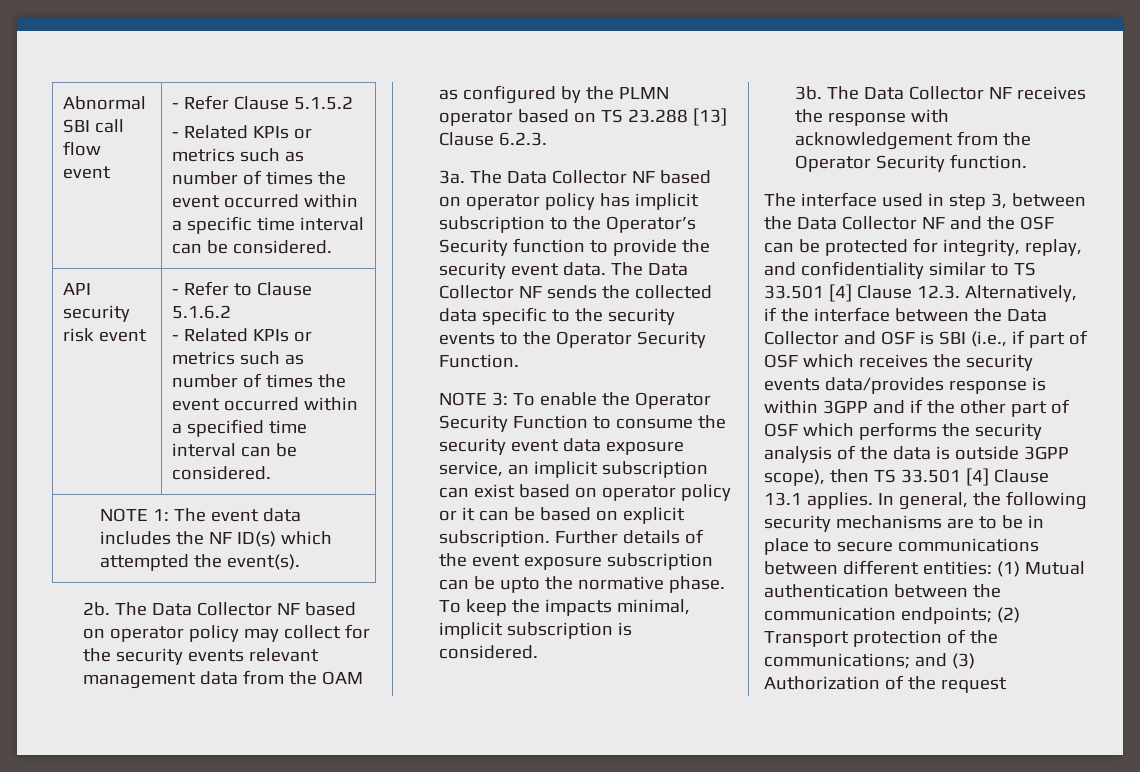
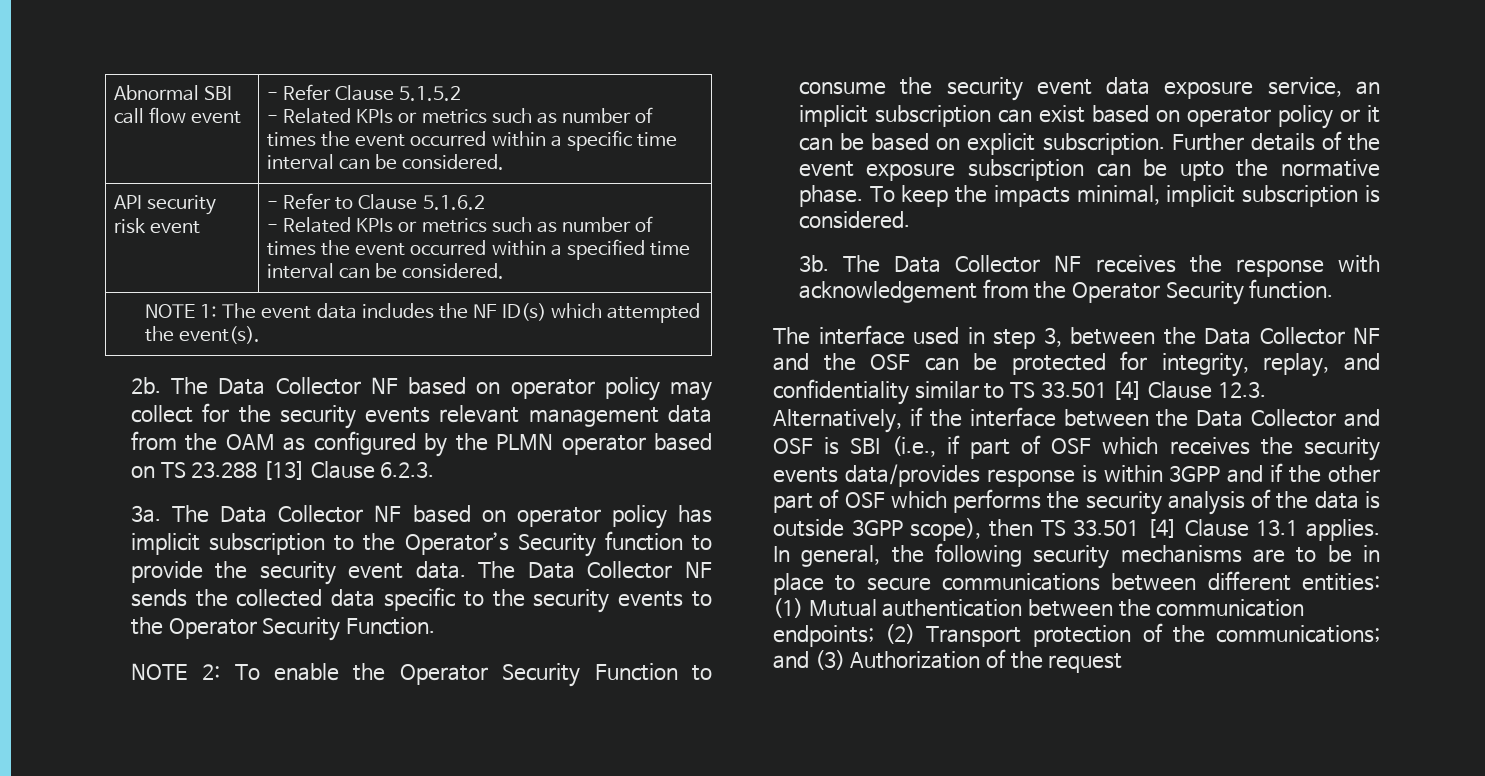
[491,392,508,406] 3: -> [202,664,221,680] 2:

